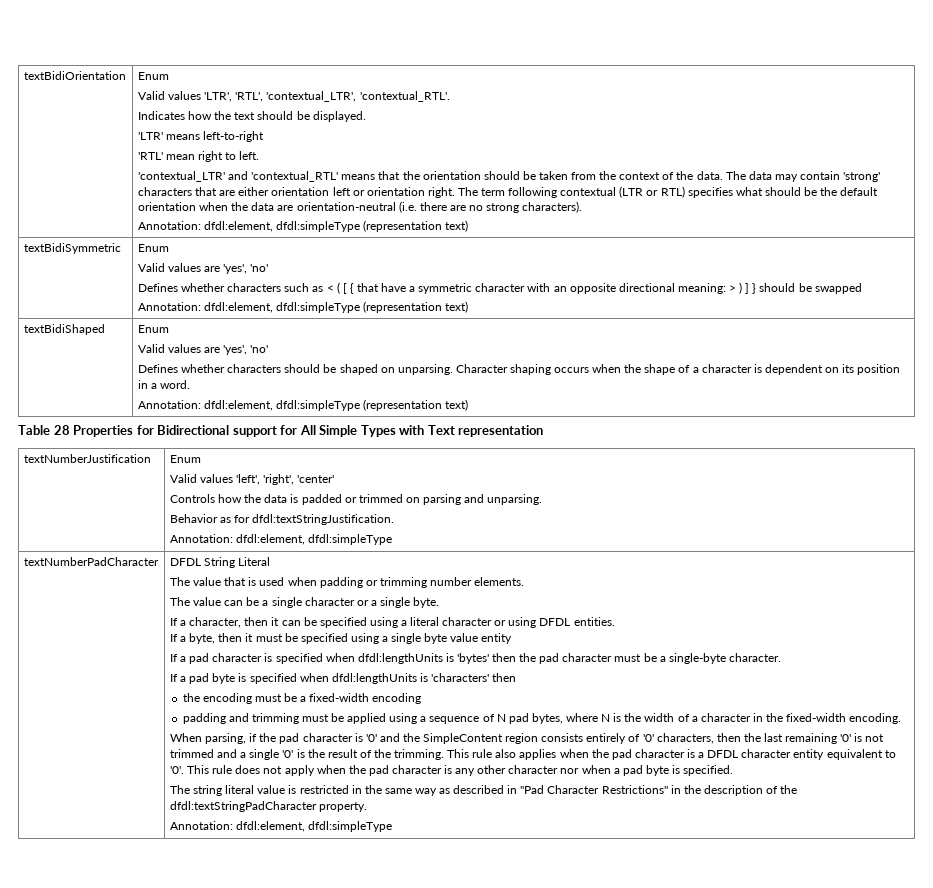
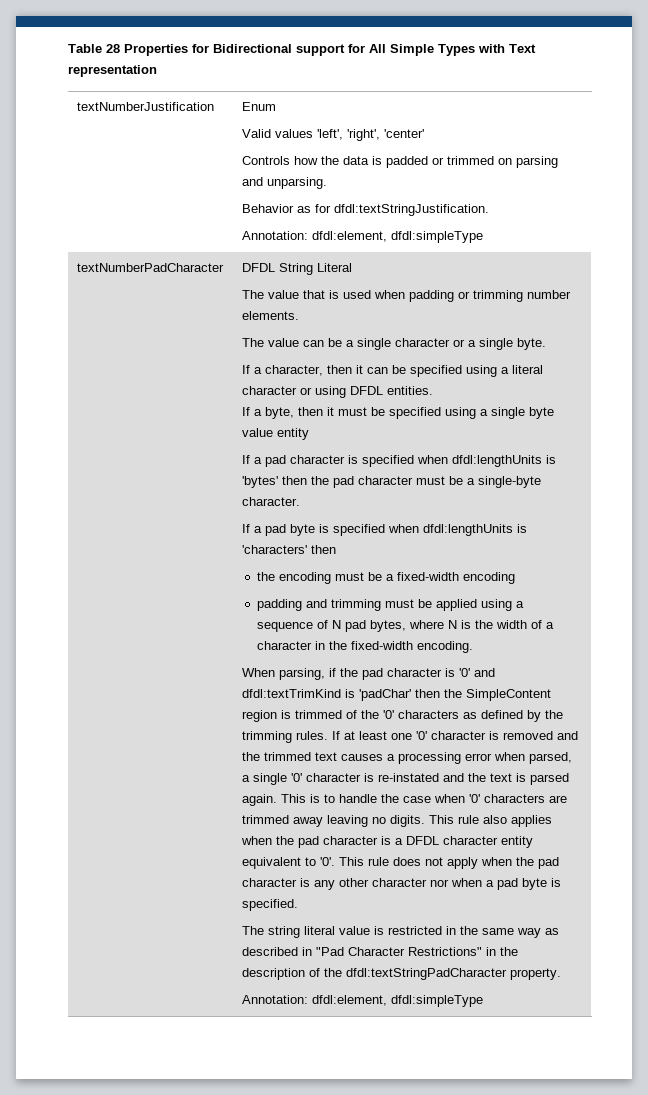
[23,71,126,80] [137,72,169,80] [137,91,450,102] [137,111,366,122] [137,131,265,142] [137,151,260,162] [137,171,881,182] [137,186,879,198] [137,201,583,213] [137,220,469,232] [23,243,121,254] [137,244,169,252] [137,263,269,274] [137,282,862,294] [137,301,469,313] [23,324,105,335] [137,325,169,333] [137,344,269,355] [137,364,901,375] [137,380,191,389] [137,399,469,411] textBidiOrientation | Enum // Valid values 'LTR', 'RTL', 'contextual_LTR', 'contextual_RTL'. // Indicates how the text should be displayed. // 'LTR' means left-to-right // 'RTL' mean right to left. // 'contextual_LTR' and 'contextual_RTL' means that the orientation should be taken from the context of the data. The data may contain 'strong' characters that are either orientation left or orientation right. The term following contextual (LTR or RTL) specifies what should be the default orientation when the data are orientation-neutral (i.e. there are no strong characters). // Annotation: dfdl:element, dfdl:simpleType (representation text) // textBidiSymmetric | Enum // Valid values are 'yes', 'no' // Defines whether characters such as < ( [ { that have a symmetric character with an opposite directional meaning: > ) ] } should be swapped // Annotation: dfdl:element, dfdl:simpleType (representation text) // textBidiShaped | Enum // Valid values are 'yes', 'no' // Defines whether characters should be shaped on unparsing. Character shaping occurs when the shape of a character is dependent on its position in a word. // Annotation: dfdl:element, dfdl:simpleType (representation text) // -> (68, 48) none
[402,733,885,744] [169,749,445,760] the SimpleContent region consists entirely of '0' characters, then the last remaining '0' is not trimmed and a single '0' is the result of the trimming. -> [242,689,552,701] [242,710,564,722] [242,731,579,743] [242,752,573,764] [242,773,570,785] [242,794,568,806] [242,815,426,827] dfdl:textTrimKind is 'padChar' then the SimpleContent region is trimmed of the '0' characters as defined by the trimming rules. If at least one '0' character is removed and the trimmed text causes a processing error when parsed, a single '0' character is re-instated and the text is parsed again. This is to handle the case when '0' characters are trimmed away leaving no digits.

